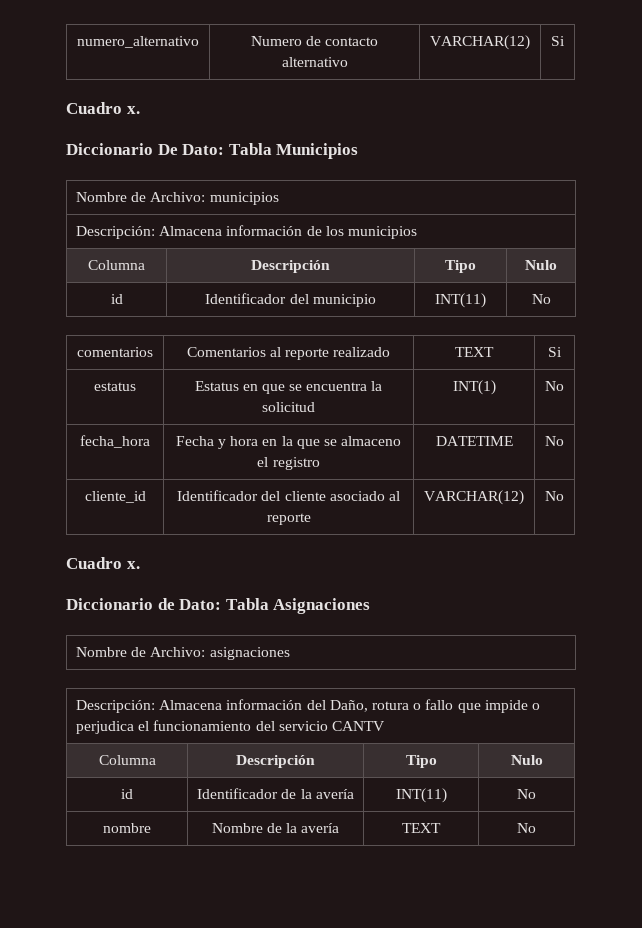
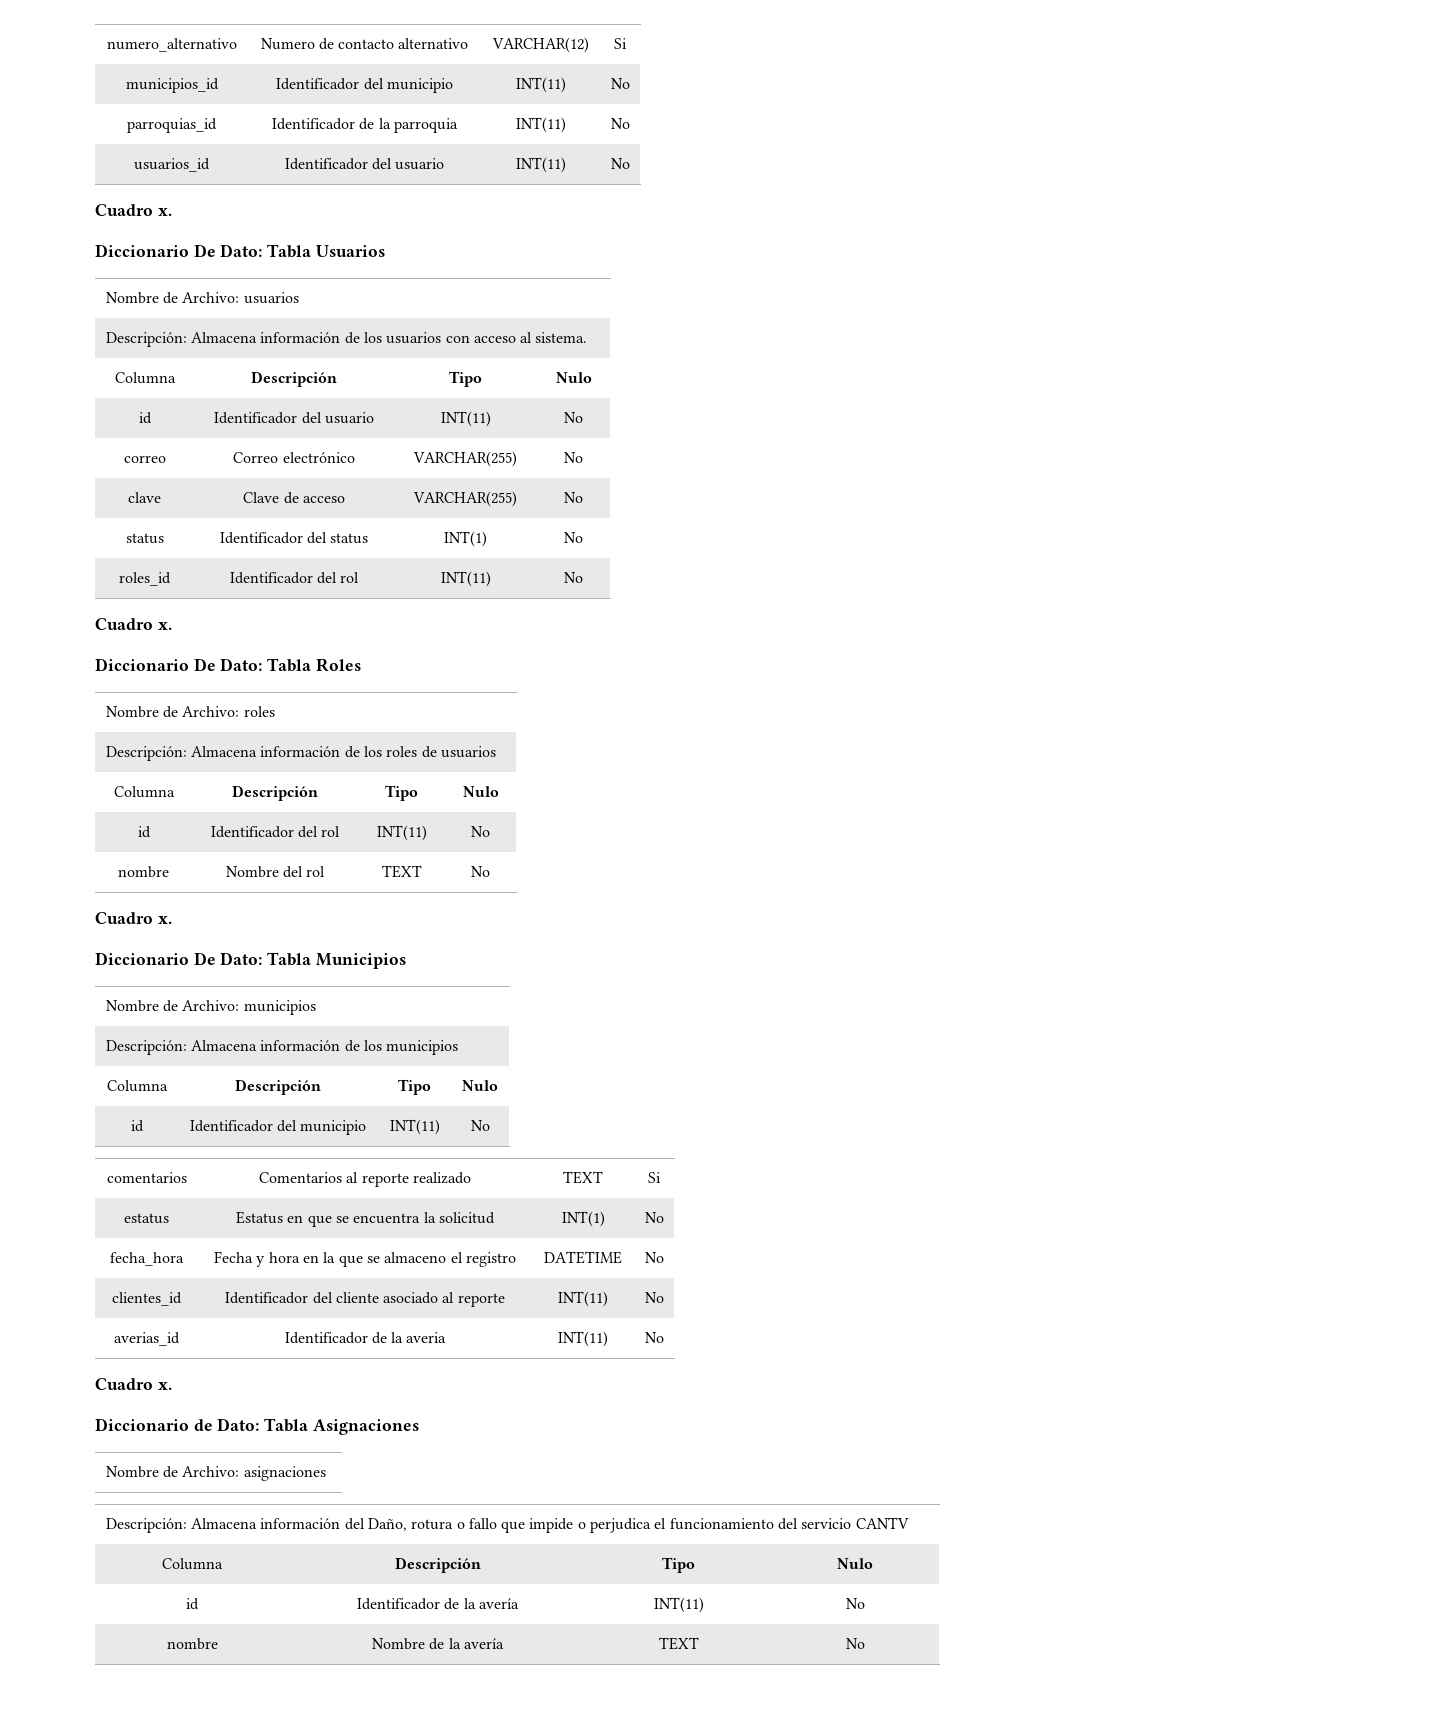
(565, 41) none -> [125,78,219,93] [276,78,453,93] [515,77,566,93] [610,78,630,89] [127,118,217,133] [272,118,458,133] [515,117,566,133] [610,118,630,129] [134,158,210,172] [284,158,445,170] [515,157,566,173] [610,158,630,169] [95,204,172,216] [95,244,385,258] [105,292,299,304] [105,332,588,347] [114,372,176,384] [251,371,337,387] [449,371,482,387] [555,372,592,383] [138,412,152,424] [214,412,374,424] [440,411,491,427] [564,412,583,423] [123,455,166,463] [233,452,355,463] [413,451,517,467] [564,452,583,463] [128,492,161,503] [243,492,345,504] [413,491,517,507] [564,492,583,503] [125,533,164,544] [219,532,369,544] [444,531,487,547] [564,532,583,543] [119,572,171,586] [229,572,360,584] [440,571,491,587] [564,572,583,583] [95,618,172,630] [95,658,361,672] [105,706,275,718] [105,746,496,761] [113,786,175,798] [232,785,318,801] [385,785,418,801] [462,786,499,797] [137,826,151,838] [210,826,341,838] [376,825,427,841] [471,826,490,837] [118,866,169,878] [225,866,326,878] [381,865,422,878] [471,866,490,877] // municipios_id | Identificador del municipio | INT(11) | No // parroquias_id | Identificador de la parroquia | INT(11) | No // usuarios_id | Identificador del usuario | INT(11) | No // Cuadro x. // Diccionario De Dato: Tabla Usuarios // Nombre de Archivo: usuarios // Descripción: Almacena información de los usuarios con acceso al sistema. // Columna | Descripción | Tipo | Nulo // id | Identificador del usuario | INT(11) | No // correo | Correo electrónico | VARCHAR(255) | No // clave | Clave de acceso | VARCHAR(255) | No // status | Identificador del status | INT(1) | No // roles_id | Identificador del rol | INT(11) | No // Cuadro x. // Diccionario De Dato: Tabla Roles // Nombre de Archivo: roles // Descripción: Almacena información de los roles de usuarios // Columna | Descripción | Tipo | Nulo // id | Identificador del rol | INT(11) | No // nombre | Nombre del rol | TEXT | No
[84,491,146,503] cliente_id -> [112,1292,182,1306] clientes_id
[424,490,524,505] VARCHAR(12) -> [558,1291,608,1307] [644,1292,664,1303] [114,1332,180,1346] [284,1332,447,1344] [558,1331,608,1347] INT(11) | No // averias_id | Identificador de la averia | INT(11)

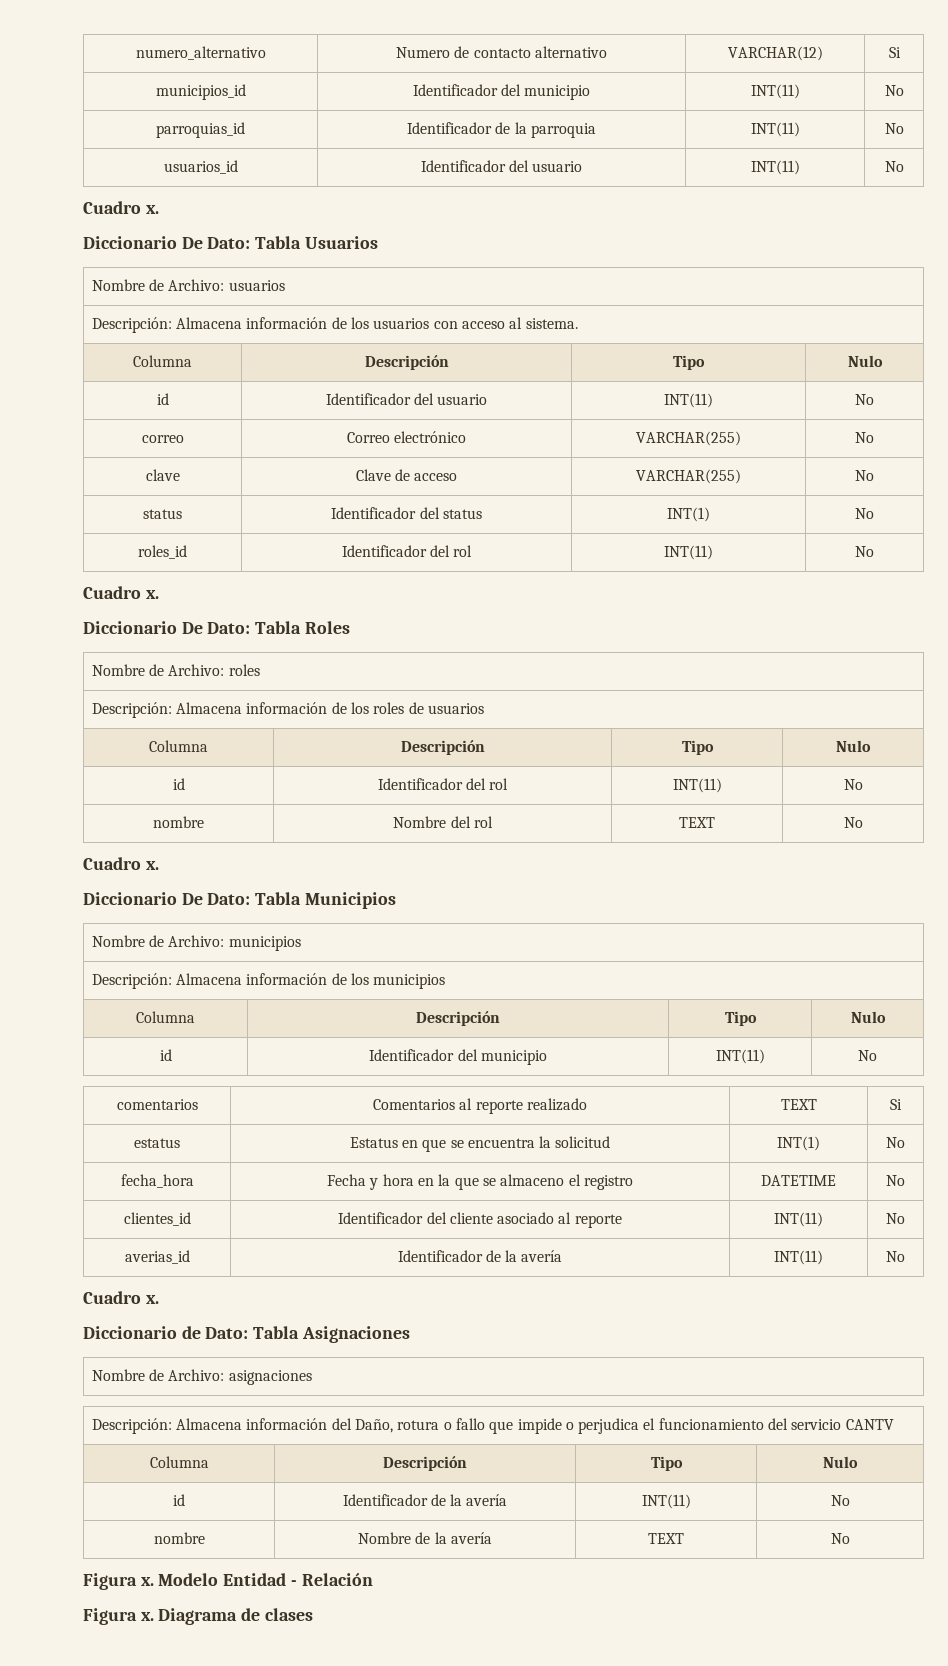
[406,1332,447,1343] averia -> [521,1250,563,1262] avería
(865, 1643) none -> [83,1573,373,1590] [83,1608,313,1625] // Figura x. Modelo Entidad - Relación // Figura x. Diagrama de clases

